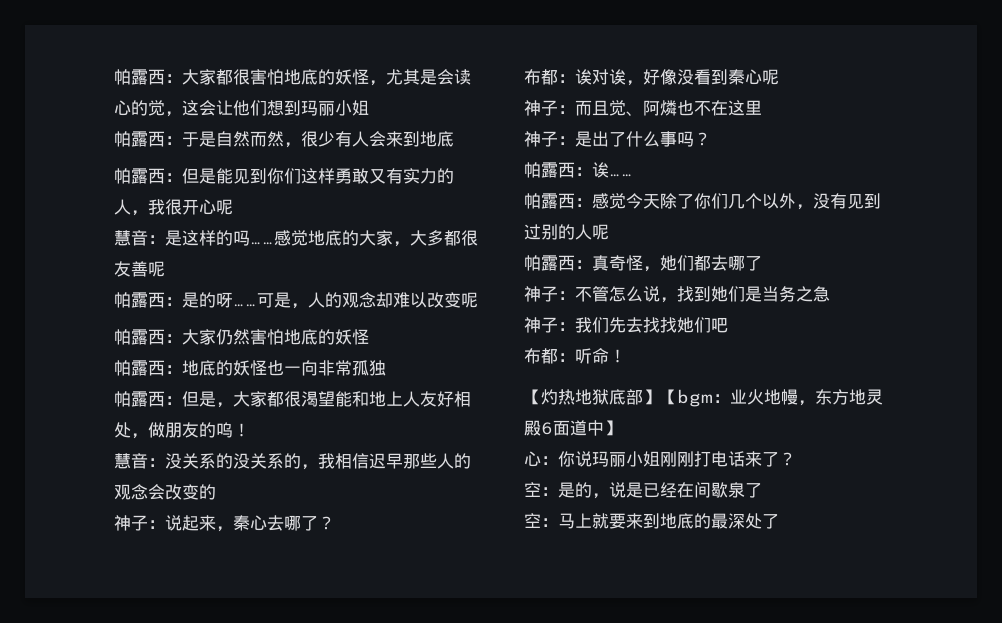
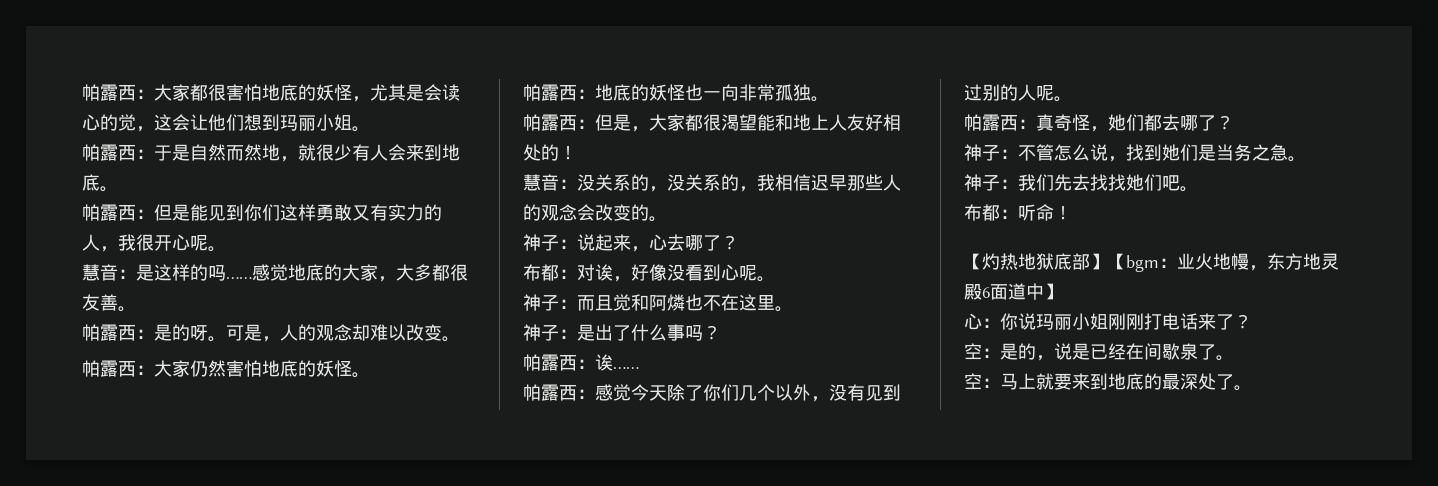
(369, 108) none -> [352,126,370,132] 。
[284,142,301,148] ， -> [262,144,316,162] 地，就
(454, 139) none -> [100,186,118,192] 。
(233, 207) none -> [208,246,226,252] 。
[148,261,165,277] 呢 -> [118,306,136,312] 。
[233,304,257,307] …… -> [208,336,226,342] 。
[461,292,478,308] 呢 -> [442,336,460,342] 。
(369, 337) none -> [352,372,370,378] 。
(386, 368) none -> [811,96,829,102] 。
[131,422,233,439] ，做朋友的呜 -> [541,144,559,161] 的
(233, 461) none -> [649,186,667,192] ，
(216, 492) none -> [649,216,667,222] 。
[233,515,250,531] 秦 -> (649, 249) none
[575,69,592,85] 诶 -> (577, 274) none
[728,69,779,85] 秦心呢 -> [721,264,775,282] 心呢。
[626,111,643,116] 、 -> [631,294,649,311] 和
(762, 107) none -> [775,306,793,312] 。
(609, 232) none -> [1054,96,1072,102] 。
(762, 263) none -> [1216,115,1234,130] ？
(830, 294) none -> [1288,156,1306,162] 。
(728, 325) none -> [1180,186,1198,192] 。
(762, 490) none -> [1216,355,1234,361] 。
(779, 521) none -> [1234,385,1252,391] 。

